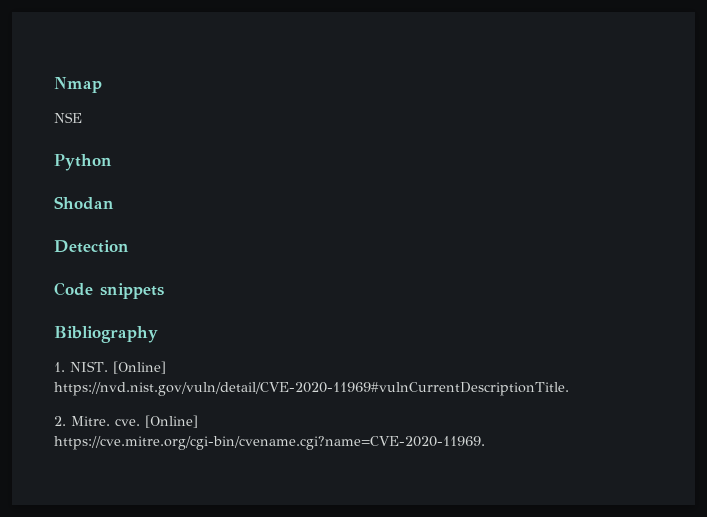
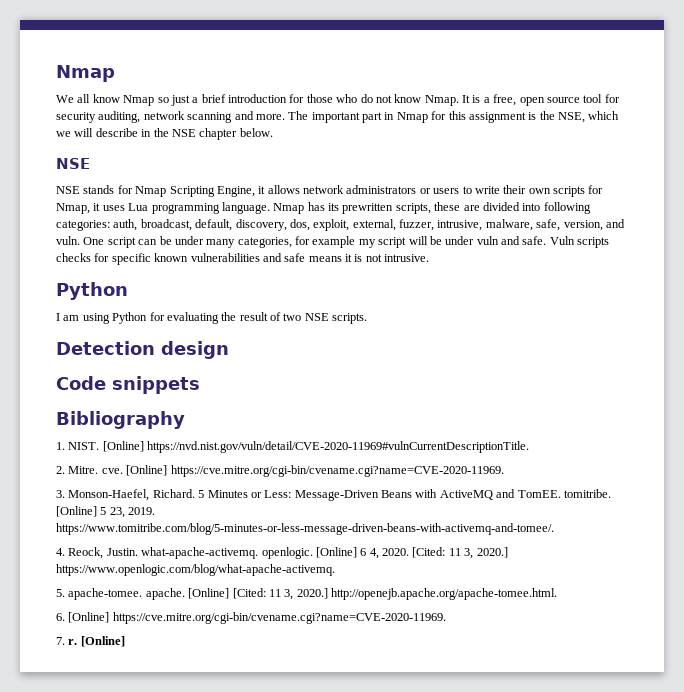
[54,112,82,123] [54,154,112,171] [54,196,114,210] NSE // Python // Shodan -> [56,94,620,106] [56,111,620,123] [56,128,273,140] [56,158,90,169] [56,185,604,197] [56,202,591,214] [56,219,625,231] [56,236,610,248] [56,253,430,265] [56,282,128,300] [56,312,368,324] We all know Nmap so just a brief introduction for those who do not know Nmap. It is a free, open source tool for security auditing, network scanning and more. The important part in Nmap for this assignment is the NSE, which we will describe in the NSE chapter below. // NSE // NSE stands for Nmap Scripting Engine, it allows network administrators or users to write their own scripts for Nmap, it uses Lua programming language. Nmap has its prewritten scripts, these are divided into following categories: auth, broadcast, default, discovery, dos, exploit, external, fuzzer, intrusive, malware, safe, version, and vuln. One script can be under many categories, for example my script will be under vuln and safe. Vuln scripts checks for specific known vulnerabilities and safe means it is not intrusive. // Python // I am using Python for evaluating the result of two NSE scripts.
(129, 246) none -> [161,341,229,359] design
(485, 443) none -> [56,489,611,501] [56,506,156,518] [56,523,554,535] [56,547,508,559] [56,564,335,576] [56,588,557,600] [56,612,446,624] [56,636,125,647] // 3. Monson-Haefel, Richard. 5 Minutes or Less: Message-Driven Beans with ActiveMQ and TomEE. tomitribe. [Online] 5 23, 2019. https://www.tomitribe.com/blog/5-minutes-or-less-message-driven-beans-with-activemq-and-tomee/. // 4. Reock, Justin. what-apache-activemq. openlogic. [Online] 6 4, 2020. [Cited: 11 3, 2020.] https://www.openlogic.com/blog/what-apache-activemq. // 5. apache-tomee. apache. [Online] [Cited: 11 3, 2020.] http://openejb.apache.org/apache-tomee.html. // 6. [Online] https://cve.mitre.org/cgi-bin/cvename.cgi?name=CVE-2020-11969. // 7. r. [Online]

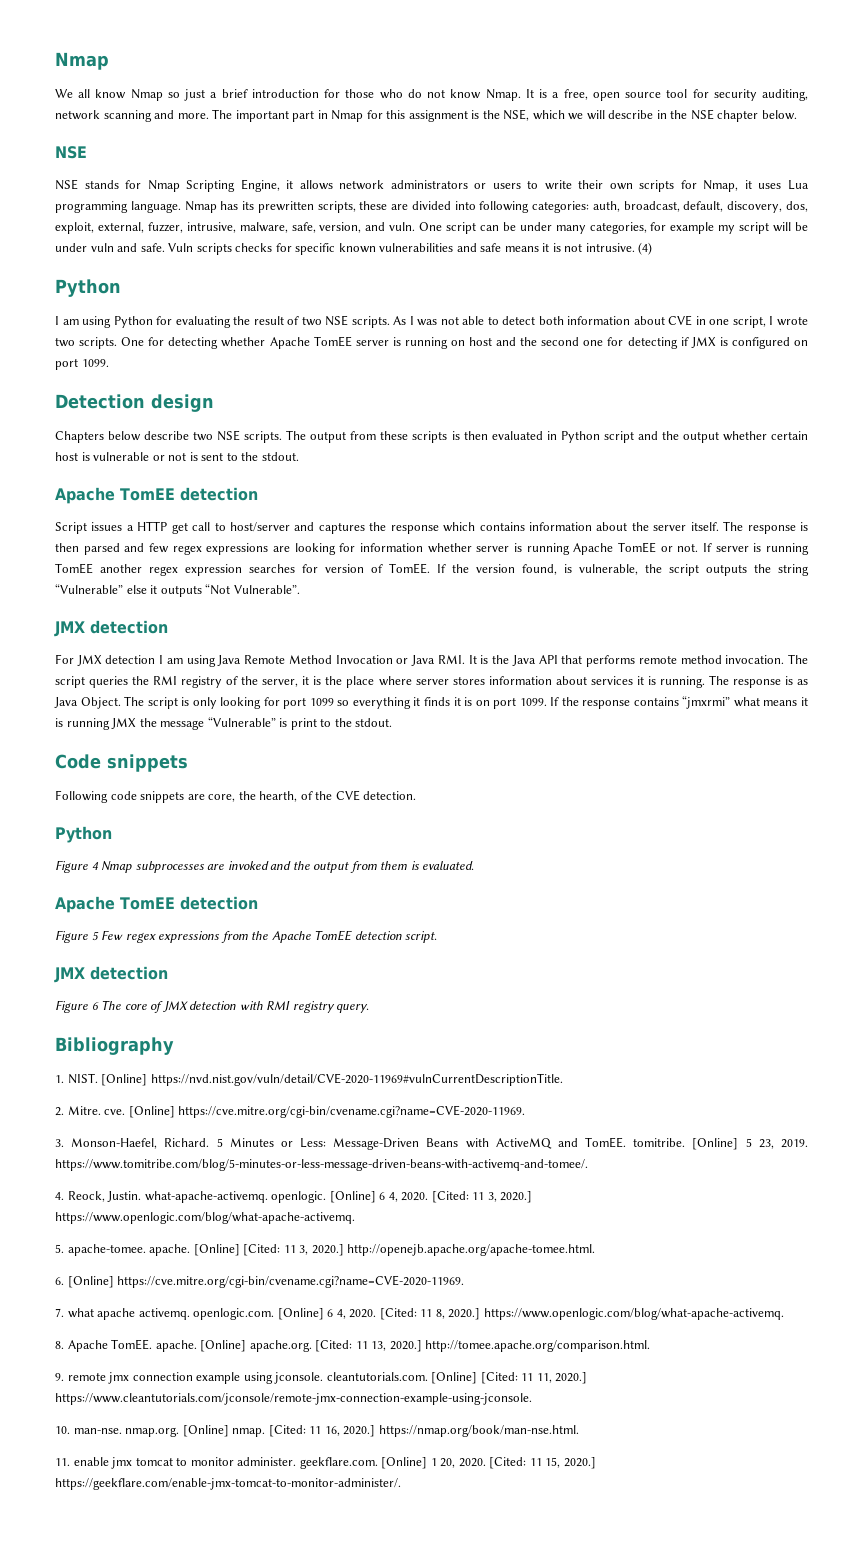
(430, 258) none -> [638,242,653,255] (4)
[56,341,229,359] [56,376,200,394] // Detection design // Code snippets -> [393,315,808,328] [55,336,808,349] [55,358,109,370] [55,394,214,412] [55,430,808,443] [55,452,299,461] [55,487,258,504] [55,521,809,534] [55,542,809,555] [55,563,809,576] [55,584,300,597] [54,620,168,637] [55,654,809,667] [55,675,808,688] [54,696,809,709] [55,717,393,730] [55,754,188,772] [55,790,417,803] [55,826,112,843] [55,860,475,873] [55,896,258,913] [55,930,438,943] [54,966,168,983] [55,1000,370,1013] As I was not able to detect both information about CVE in one script, I wrote two scripts. One for detecting whether Apache TomEE server is running on host and the second one for detecting if JMX is configured on port 1099. // Detection design // Chapters below describe two NSE scripts. The output from these scripts is then evaluated in Python script and the output whether certain host is vulnerable or not is sent to the stdout. // Apache TomEE detection // Script issues a HTTP get call to host/server and captures the response which contains information about the server itself. The response is then parsed and few regex expressions are looking for information whether server is running Apache TomEE or not. If server is running TomEE another regex expression searches for version of TomEE. If the version found, is vulnerable, the script outputs the string “Vulnerable” else it outputs “Not Vulnerable”. // JMX detection // For JMX detection I am using Java Remote Method Invocation or Java RMI. It is the Java API that performs remote method invocation. The script queries the RMI registry of the server, it is the place where server stores information about services it is running. The response is as Java Object. The script is only looking for port 1099 so everything it finds it is on port 1099. If the response contains “jmxrmi” what means it is running JMX the message “Vulnerable” is print to the stdout. // Code snippets // Following code snippets are core, the hearth, of the CVE detection. // Python // Figure 4 Nmap subprocesses are invoked and the output from them is evaluated. // Apache TomEE detection // Figure 5 Few regex expressions from the Apache TomEE detection script. // JMX detection // Figure 6 The core of JMX detection with RMI registry query.
[68,636,125,647] r. [Online] -> [67,1308,784,1320] [55,1339,651,1352] [55,1372,588,1384] [55,1393,532,1405] [55,1425,579,1437] [55,1457,596,1469] [55,1478,401,1490] what apache activemq. openlogic.com. [Online] 6 4, 2020. [Cited: 11 8, 2020.] https://www.openlogic.com/blog/what-apache-activemq. // 8. Apache TomEE. apache. [Online] apache.org. [Cited: 11 13, 2020.] http://tomee.apache.org/comparison.html. // 9. remote jmx connection example using jconsole. cleantutorials.com. [Online] [Cited: 11 11, 2020.] https://www.cleantutorials.com/jconsole/remote-jmx-connection-example-using-jconsole. // 10. man-nse. nmap.org. [Online] nmap. [Cited: 11 16, 2020.] https://nmap.org/book/man-nse.html. // 11. enable jmx tomcat to monitor administer. geekflare.com. [Online] 1 20, 2020. [Cited: 11 15, 2020.] https://geekflare.com/enable-jmx-tomcat-to-monitor-administer/.

